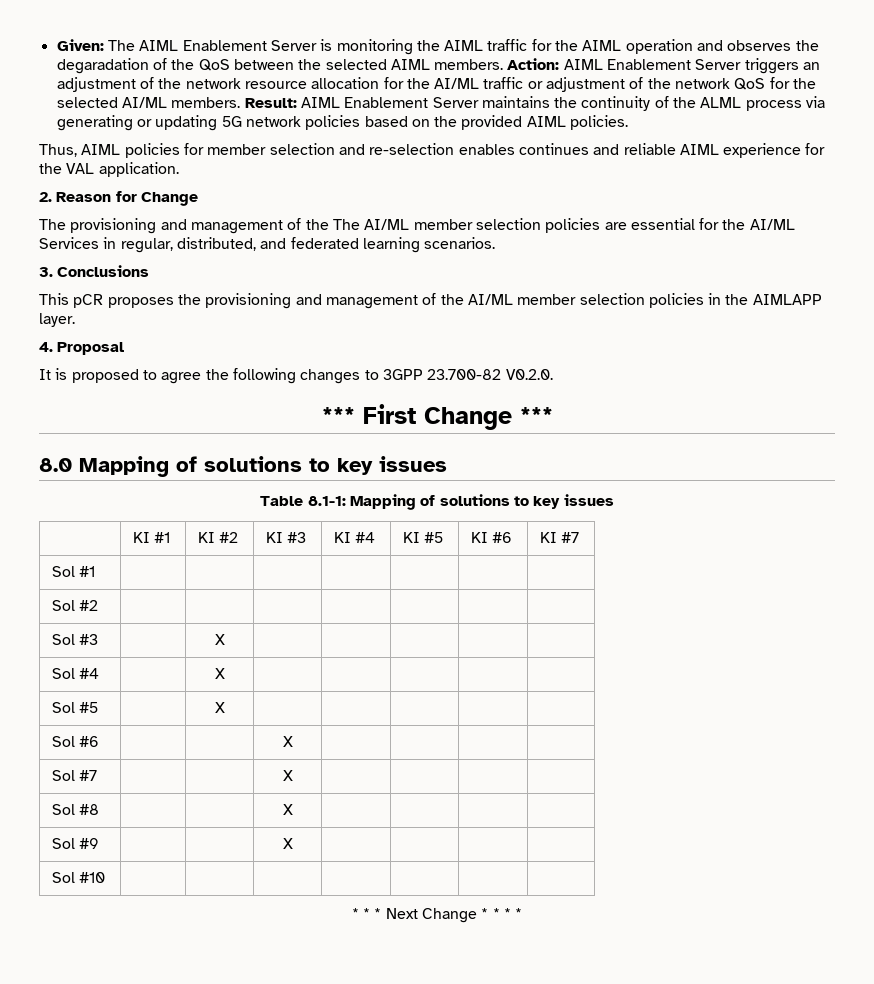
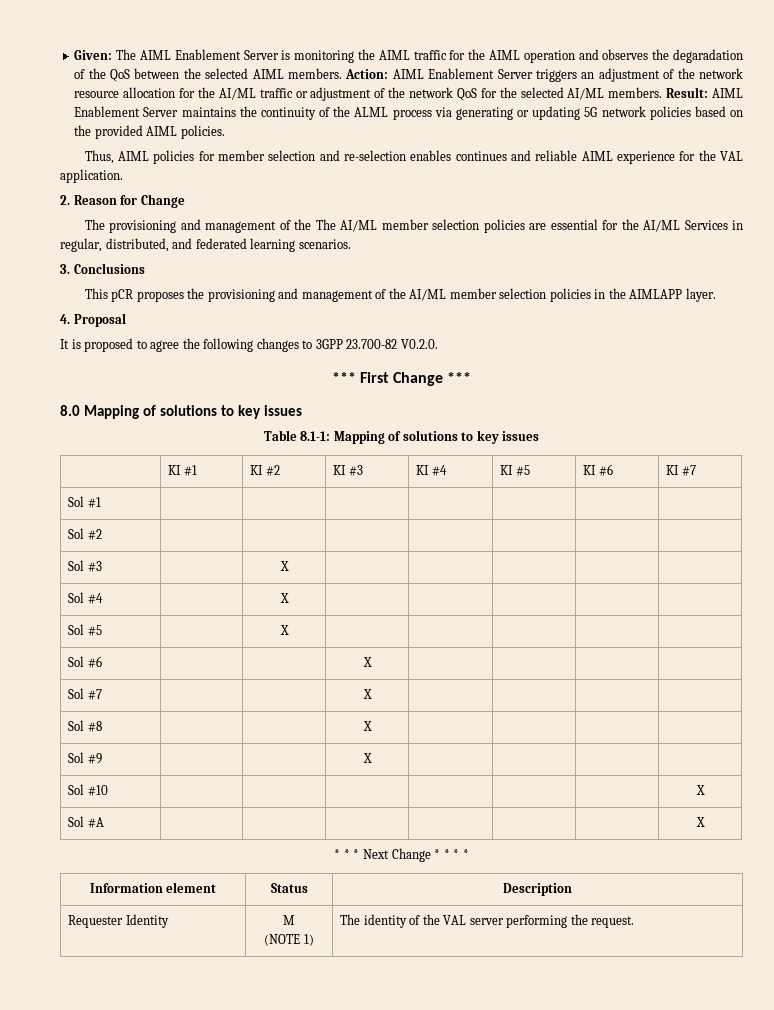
(106, 877) none -> [695,785,705,795] [68,816,104,828] [695,817,705,827] X // Sol #A | | | | | | | X
(523, 913) none -> [89,882,217,893] [270,883,308,893] [503,883,572,896] [68,914,169,928] [283,915,295,925] [264,934,314,946] [340,914,635,928] // Information element | Status | Description // Requester Identity | M // (NOTE 1) | The identity of the VAL server performing the request.

